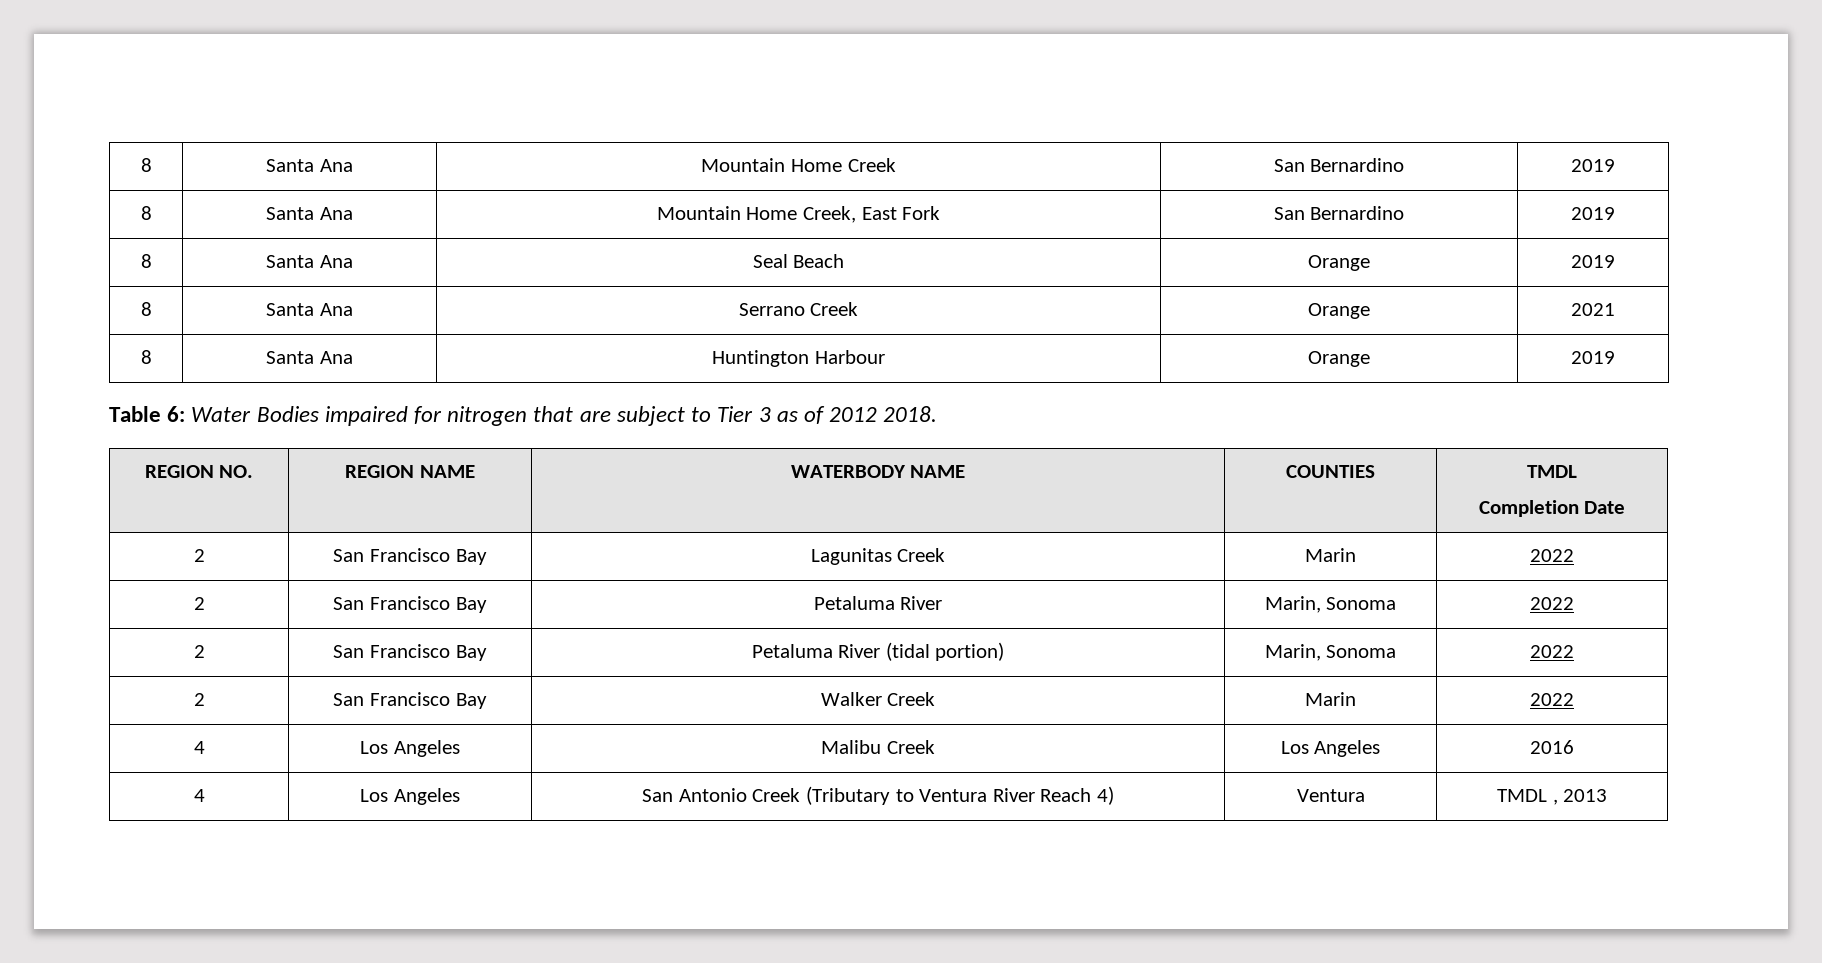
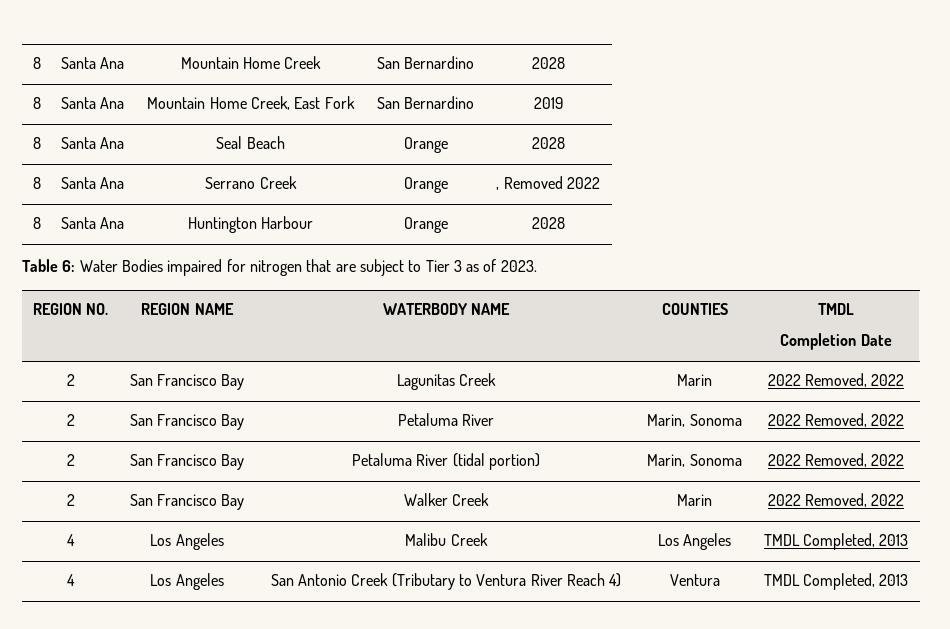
[1571,159,1615,172] 2019 -> [531,57,565,69] 2028
[1571,255,1615,268] 2019 -> [531,137,565,149] 2028
[1571,303,1615,316] 2021 -> [496,176,600,190] , Removed 2022
[1571,351,1615,364] 2019 -> [531,217,565,229] 2028
[829,406,938,422] 2012 2018. -> [500,260,537,272] 2023.
(1574, 555) none -> [805,373,905,387] Removed, 2022
(1574, 603) none -> [805,413,905,427] Removed, 2022
(1574, 651) none -> [805,453,905,467] Removed, 2022
(1574, 699) none -> [805,493,905,507] Removed, 2022
[1530,740,1574,754] 2016 -> [763,533,909,550] TMDL Completed, 2013
[1552,799,1558,805] , -> [803,573,875,590] Completed,

